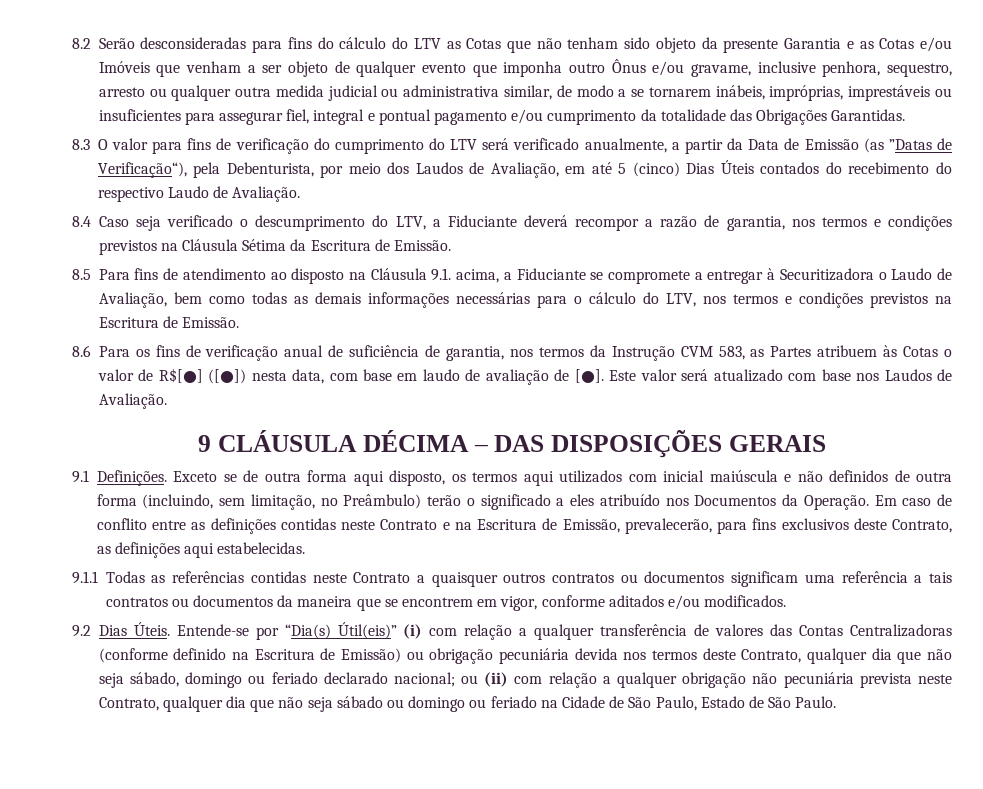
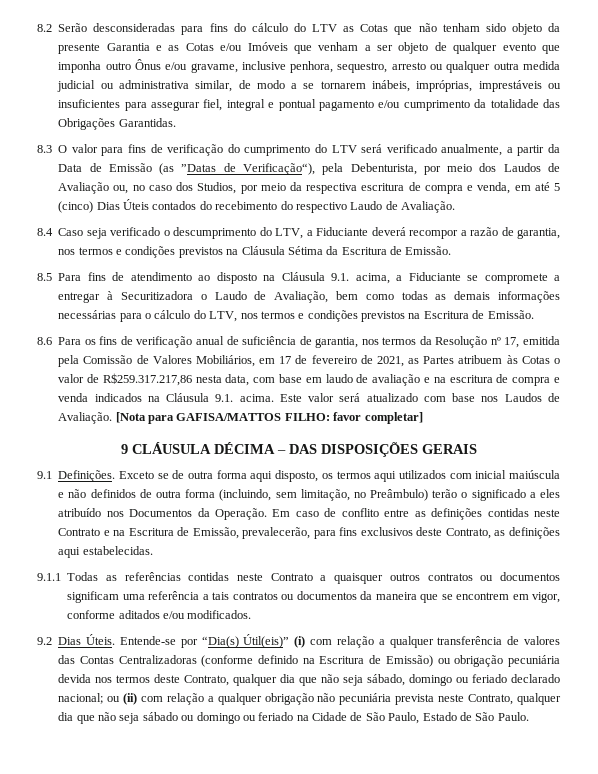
[490,162,559,178] Avaliação, -> [58,182,511,194] Avaliação ou, no caso dos Studios, por meio da respectiva escritura de compra e venda,
[611,346,745,361] Instrução CVM 583, -> [435,336,560,348] [58,355,404,367] Resolução nº 17, emitida pela Comissão de Valores Mobiliários, em 17 de fevereiro de 2021,
[158,368,247,384] R$[●] ([●]) -> [102,373,192,386] R$259.317.217,86
[554,369,604,383] de [●]. -> [424,374,560,386] [58,393,274,402] e na escritura de compra e venda indicados na Cláusula 9.1. acima.
(167, 401) none -> [115,412,423,424] [Nota para GAFISA/MATTOS FILHO: favor completar]

